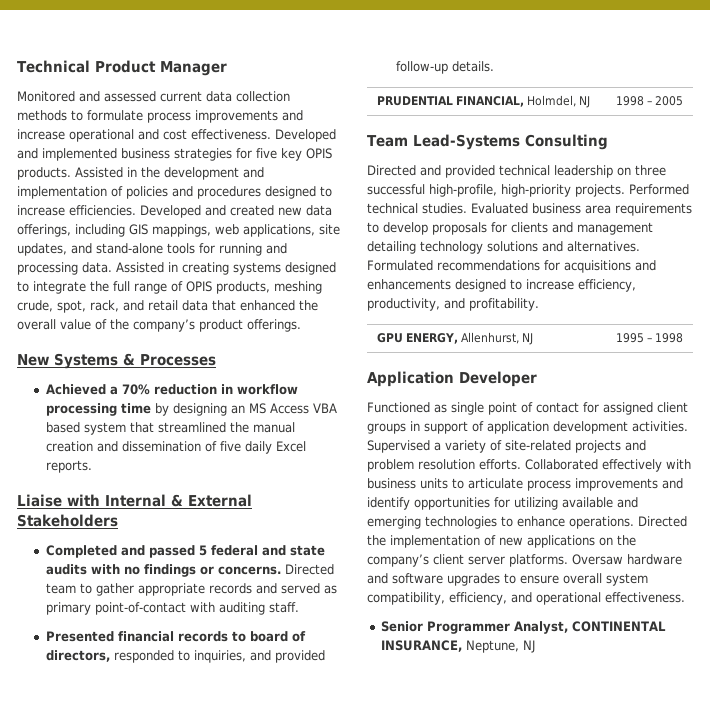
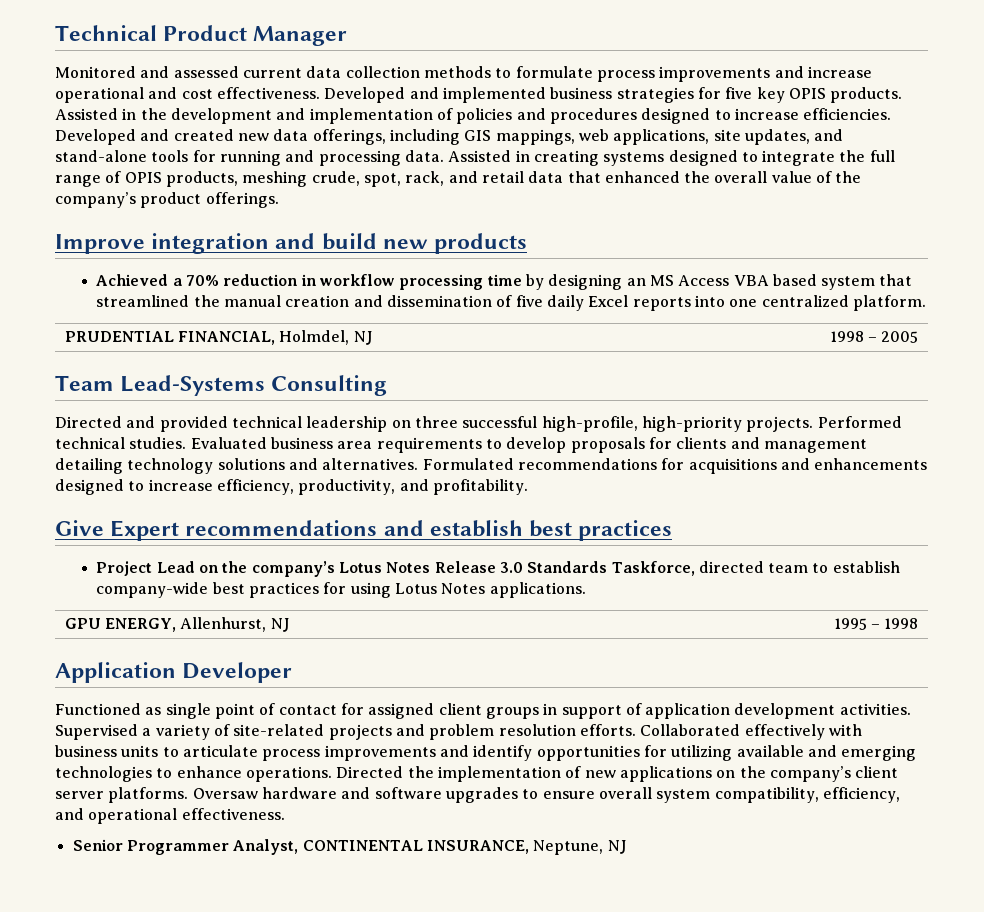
[17,353,216,369] New Systems & Processes -> [55,233,528,254] Improve integration and build new products
[45,460,92,473] [17,494,252,507] [17,514,118,527] [45,545,325,558] [45,564,334,577] [45,583,337,596] [45,602,299,615] [45,631,306,642] [45,650,325,663] [395,61,494,74] reports. // Liaise with Internal & External Stakeholders // Completed and passed 5 federal and state audits with no findings or concerns. Directed team to gather appropriate records and served as primary point-of-contact with auditing staff. // Presented financial records to board of directors, responded to inquiries, and provided follow-up details. -> [632,295,926,311] reports into one centralized platform.
(539, 304) none -> [55,520,673,541] [96,561,900,577] [96,582,586,598] // Give Expert recommendations and establish best practices // Project Lead on the company’s Lotus Notes Release 3.0 Standards Taskforce, directed team to establish company-wide best practices for using Lotus Notes applications.

